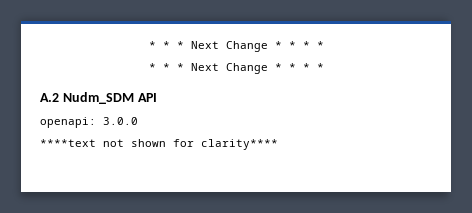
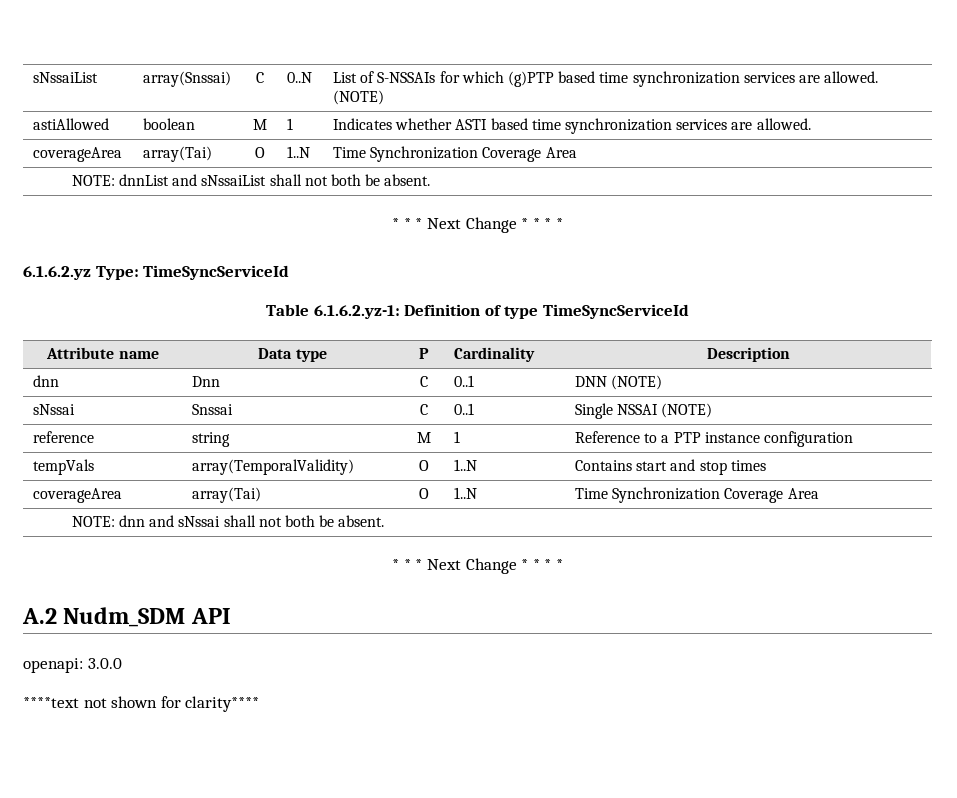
[148,41,324,52] * * * Next Change * * * * -> [33,72,99,83] [143,71,232,87] [256,72,264,83] [287,72,313,83] [333,71,879,87] [333,90,385,105] [33,118,110,130] [143,118,196,130] [253,119,267,130] [287,118,294,130] [333,118,811,134] [33,147,123,162] [143,146,213,162] [255,147,265,158] [287,146,311,158] [333,146,577,162] [71,174,431,186] [392,217,563,233] [23,265,290,280] [266,304,689,319] [46,347,159,359] [258,348,327,362] [419,348,429,359] [454,347,536,362] [707,347,791,362] [33,375,60,387] [192,376,221,387] [419,376,428,387] [454,375,475,387] [575,375,663,390] [33,404,76,415] [192,404,234,415] [419,404,428,415] [454,403,475,415] [575,403,713,419] [33,431,95,443] [192,432,231,447] [416,432,431,443] [454,431,461,443] [575,431,854,447] [33,459,95,475] [192,459,355,475] [418,460,429,471] [454,459,478,471] [575,459,766,475] [33,488,123,503] [192,487,262,503] [418,488,429,499] [454,487,478,499] [575,487,819,503] [71,515,385,527] sNssaiList | array(Snssai) | C | 0..N | List of S-NSSAIs for which (g)PTP based time synchronization services are allowed. (NOTE) // astiAllowed | boolean | M | 1 | Indicates whether ASTI based time synchronization services are allowed. // coverageArea | array(Tai) | O | 1..N | Time Synchronization Coverage Area // NOTE: dnnList and sNssaiList shall not both be absent. // * * * Next Change * * * * // 6.1.6.2.yz Type: TimeSyncServiceId // Table 6.1.6.2.yz-1: Definition of type TimeSyncServiceId // Attribute name | Data type | P | Cardinality | Description // dnn | Dnn | C | 0..1 | DNN (NOTE) // sNssai | Snssai | C | 0..1 | Single NSSAI (NOTE) // reference | string | M | 1 | Reference to a PTP instance configuration // tempVals | array(TemporalValidity) | O | 1..N | Contains start and stop times // coverageArea | array(Tai) | O | 1..N | Time Synchronization Coverage Area // NOTE: dnn and sNssai shall not both be absent.

